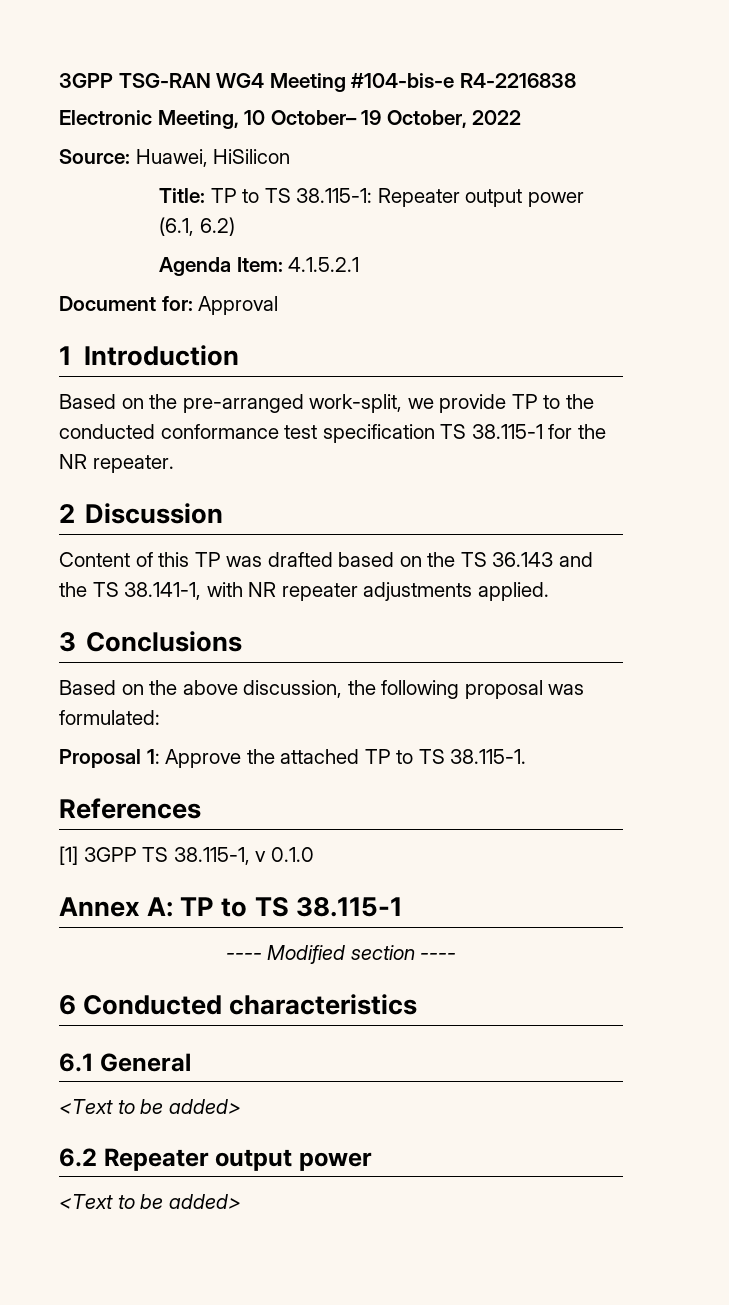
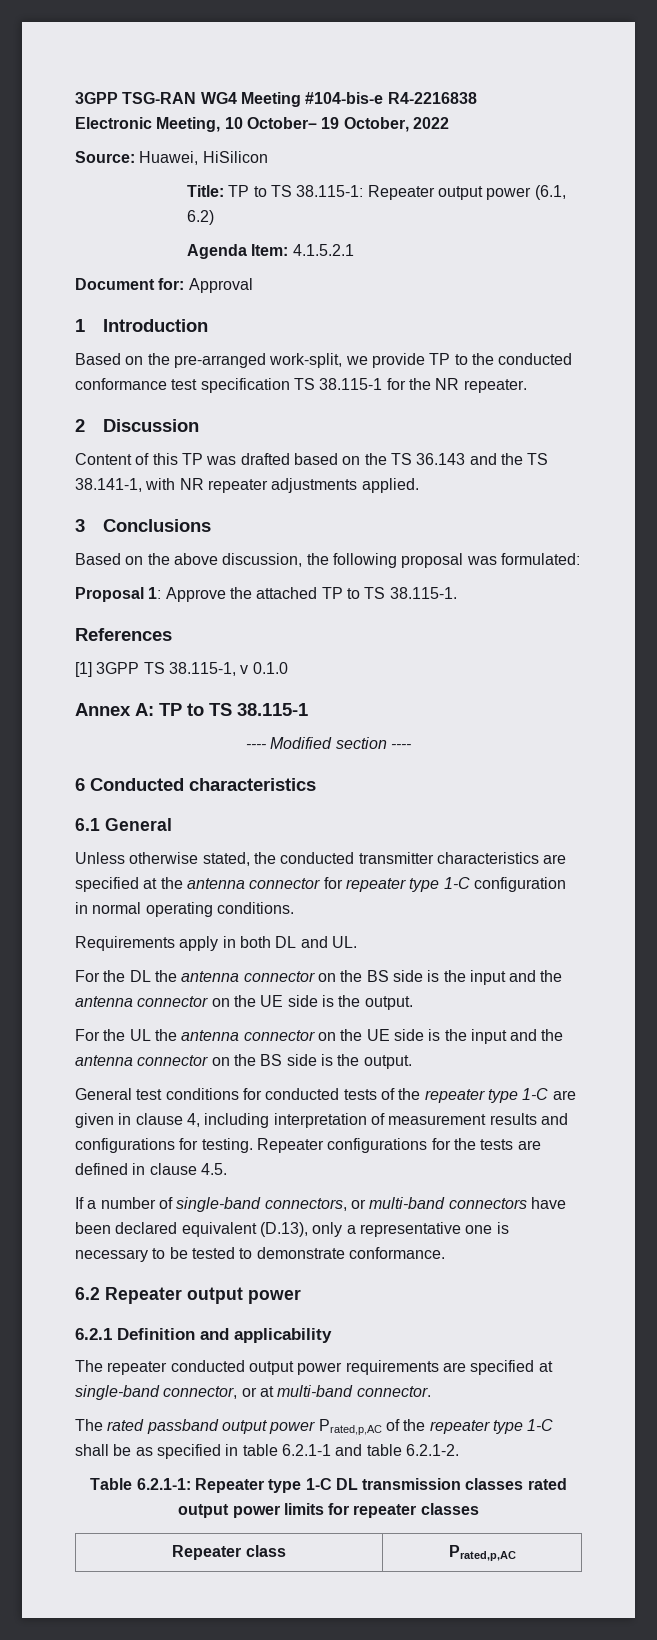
[59,1099,241,1114] [59,1148,372,1171] [59,1194,241,1209] <Text to be added> // 6.2 Repeater output power // <Text to be added> -> [75,852,567,866] [75,877,566,892] [75,902,294,917] [75,936,357,951] [75,970,563,985] [75,995,413,1010] [75,1029,564,1044] [75,1054,412,1069] [75,1088,576,1103] [75,1113,568,1128] [75,1138,541,1153] [75,1163,227,1175] [75,1197,566,1212] [75,1222,509,1237] [75,1247,445,1262] [75,1287,301,1304] [75,1328,332,1343] [75,1360,553,1375] [75,1385,431,1400] [75,1419,554,1435] [75,1444,459,1459] [90,1478,567,1493] [178,1503,479,1518] [172,1545,286,1560] [448,1545,516,1561] Unless otherwise stated, the conducted transmitter characteristics are specified at the antenna connector for repeater type 1-C configuration in normal operating conditions. // Requirements apply in both DL and UL. // For the DL the antenna connector on the BS side is the input and the antenna connector on the UE side is the output. // For the UL the antenna connector on the UE side is the input and the antenna connector on the BS side is the output. // General test conditions for conducted tests of the repeater type 1-C are given in clause 4, including interpretation of measurement results and configurations for testing. Repeater configurations for the tests are defined in clause 4.5. // If a number of single-band connectors, or multi-band connectors have been declared equivalent (D.13), only a representative one is necessary to be tested to demonstrate conformance. // 6.2 Repeater output power // 6.2.1 Definition and applicability // The repeater conducted output power requirements are specified at single-band connector, or at multi-band connector. // The rated passband output power Prated,p,AC of the repeater type 1-C shall be as specified in table 6.2.1-1 and table 6.2.1-2. // Table 6.2.1-1: Repeater type 1-C DL transmission classes rated output power limits for repeater classes // Repeater class | Prated,p,AC

